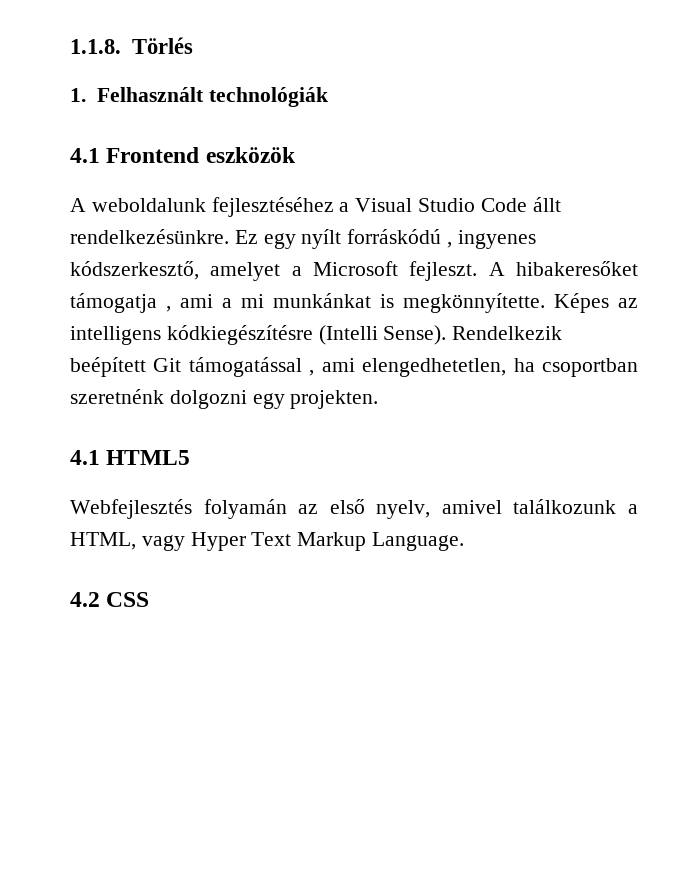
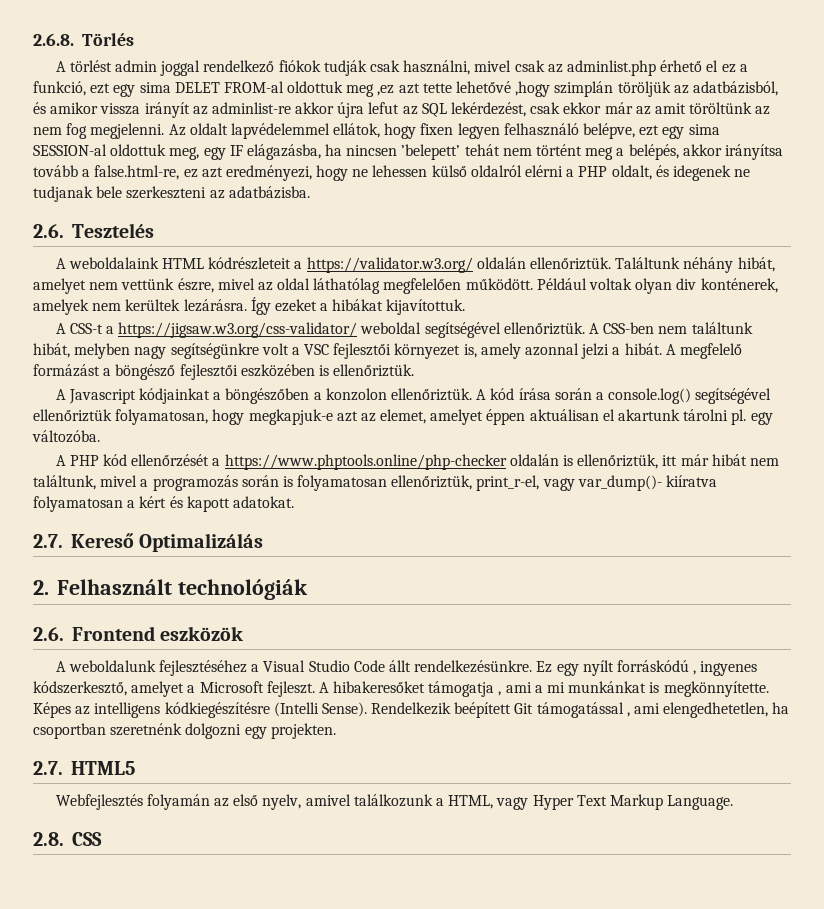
[70,39,121,54] 1.1.8. -> [33,33,74,46] 2.6.8.
[70,88,86,102] 1. -> [55,60,748,76] [33,81,778,97] [33,102,771,118] [33,123,720,139] [33,144,783,160] [33,165,751,181] [33,186,310,202] [33,223,154,238] [55,257,775,273] [33,278,778,294] [33,297,466,315] [55,322,753,338] [33,343,742,359] [33,364,415,380] [55,388,772,404] [33,409,773,425] [32,430,100,443] [55,454,779,470] [33,475,718,491] [33,496,294,512] [33,533,264,552] [33,580,49,595] A törlést admin joggal rendelkező fiókok tudják csak használni, mivel csak az adminlist.php érhető el ez a funkció, ezt egy sima DELET FROM-al oldottuk meg ,ez azt tette lehetővé ,hogy szimplán töröljük az adatbázisból, és amikor vissza irányít az adminlist-re akkor újra lefut az SQL lekérdezést, csak ekkor már az amit töröltünk az nem fog megjelenni. Az oldalt lapvédelemmel ellátok, hogy fixen legyen felhasználó belépve, ezt egy sima SESSION-al oldottuk meg, egy IF elágazásba, ha nincsen ’belepett’ tehát nem történt meg a belépés, akkor irányítsa tovább a false.html-re, ez azt eredményezi, hogy ne lehessen külső oldalról elérni a PHP oldalt, és idegenek ne tudjanak bele szerkeszteni az adatbázisba. // 2.6. Tesztelés // A weboldalaink HTML kódrészleteit a https://validator.w3.org/ oldalán ellenőriztük. Találtunk néhány hibát, amelyet nem vettünk észre, mivel az oldal láthatólag megfelelően működött. Például voltak olyan div konténerek, amelyek nem kerültek lezárásra. Így ezeket a hibákat kijavítottuk. // A CSS-t a https://jigsaw.w3.org/css-validator/ weboldal segítségével ellenőriztük. A CSS-ben nem találtunk hibát, melyben nagy segítségünkre volt a VSC fejlesztői környezet is, amely azonnal jelzi a hibát. A megfelelő formázást a böngésző fejlesztői eszközében is ellenőriztük. // A Javascript kódjainkat a böngészőben a konzolon ellenőriztük. A kód írása során a console.log() segítségével ellenőriztük folyamatosan, hogy megkapjuk-e azt az elemet, amelyet éppen aktuálisan el akartunk tárolni pl. egy változóba. // A PHP kód ellenőrzését a https://www.phptools.online/php-checker oldalán is ellenőriztük, itt már hibát nem találtunk, mivel a programozás során is folyamatosan ellenőriztük, print_r-el, vagy var_dump()- kiíratva folyamatosan a kért és kapott adatokat. // 2.7. Kereső Optimalizálás // 2.
[70,148,100,163] 4.1 -> [33,627,64,641] 2.6.
[70,450,100,465] 4.1 -> [33,761,63,775] 2.7.
[70,592,100,607] 4.2 -> [33,832,64,846] 2.8.

